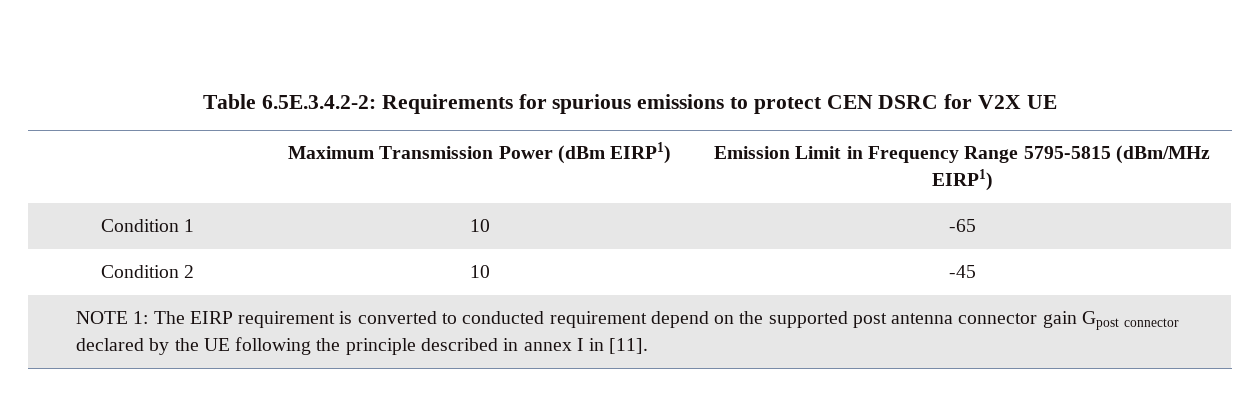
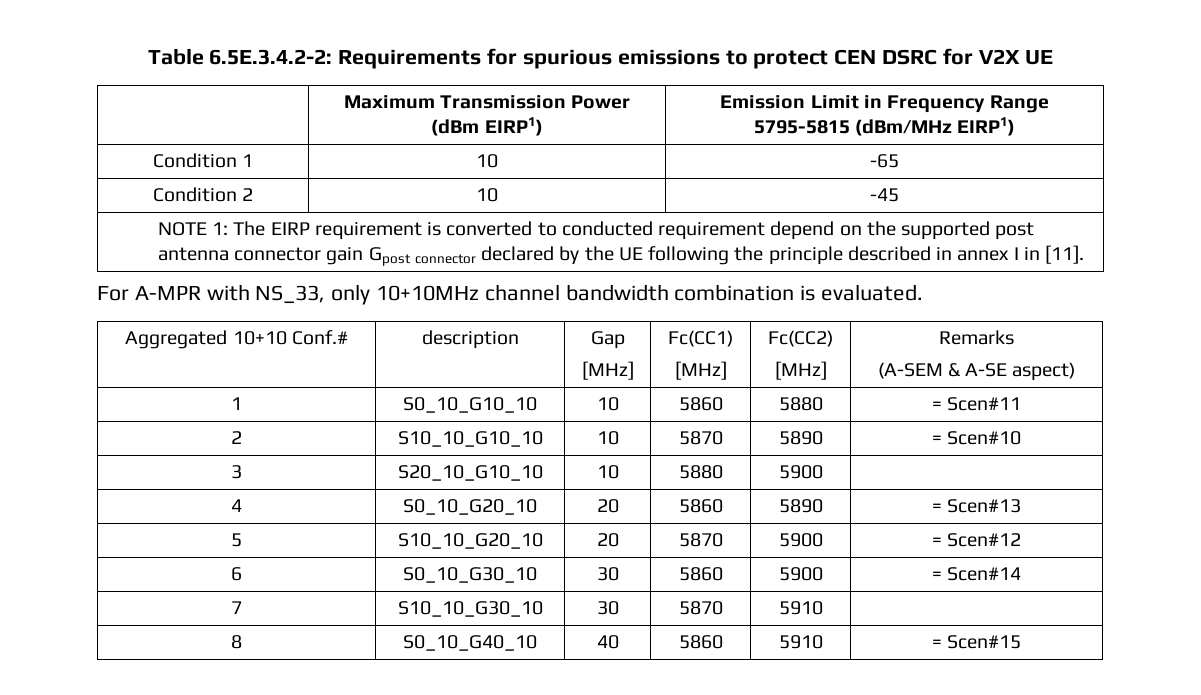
(649, 346) none -> [97,284,924,305] [125,330,348,349] [421,330,519,349] [590,331,625,349] [581,361,634,380] [668,330,733,347] [674,361,727,380] [768,330,833,347] [774,361,827,380] [939,330,1014,345] [877,362,1076,381] [231,397,242,410] [403,397,537,413] [596,397,619,411] [678,397,723,411] [778,397,823,411] [931,397,1022,411] [231,431,242,444] [397,431,543,447] [596,431,619,445] [678,431,723,445] [778,431,823,445] [931,431,1022,445] [231,465,242,479] [397,465,543,481] [596,465,619,479] [678,465,723,479] [778,465,823,479] [231,499,242,512] [403,499,537,515] [596,499,619,513] [678,499,723,513] [778,499,823,513] [931,499,1022,513] [231,533,242,547] [397,533,543,549] [596,533,619,547] [678,533,723,547] [778,533,823,547] [931,533,1022,547] [231,567,242,581] [403,567,537,583] [596,567,619,581] [678,567,723,581] [778,567,823,581] [931,567,1022,581] [231,601,242,614] [397,601,543,617] [596,601,619,615] [678,601,723,615] [778,601,823,615] [231,635,242,649] [403,635,537,651] [596,635,619,649] [678,635,723,649] [778,635,823,649] [931,635,1022,649] // For A-MPR with NS_33, only 10+10MHz channel bandwidth combination is evaluated. // Aggregated 10+10 Conf.# | description | Gap // [MHz] | Fc(CC1) // [MHz] | Fc(CC2) // [MHz] | Remarks // (A-SEM & A-SE aspect) // 1 | S0_10_G10_10 | 10 | 5860 | 5880 | = Scen#11 // 2 | S10_10_G10_10 | 10 | 5870 | 5890 | = Scen#10 // 3 | S20_10_G10_10 | 10 | 5880 | 5900 | // 4 | S0_10_G20_10 | 20 | 5860 | 5890 | = Scen#13 // 5 | S10_10_G20_10 | 20 | 5870 | 5900 | = Scen#12 // 6 | S0_10_G30_10 | 30 | 5860 | 5900 | = Scen#14 // 7 | S10_10_G30_10 | 30 | 5870 | 5910 | // 8 | S0_10_G40_10 | 40 | 5860 | 5910 | = Scen#15

